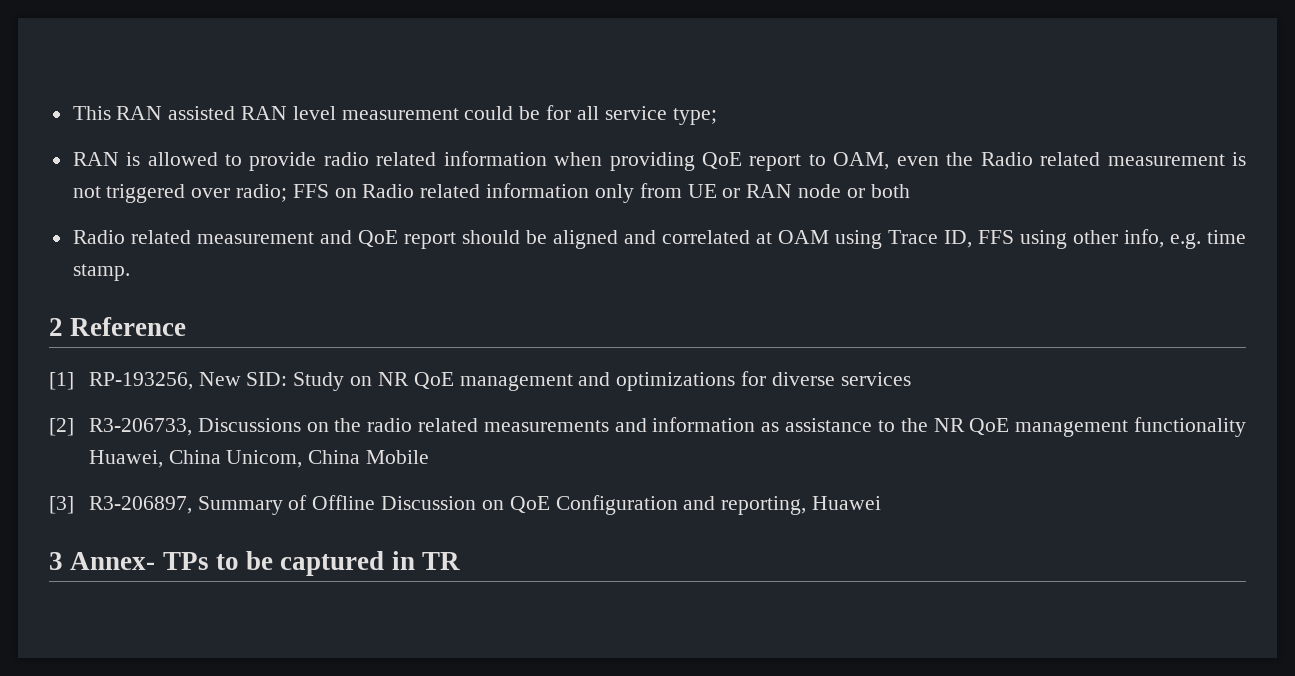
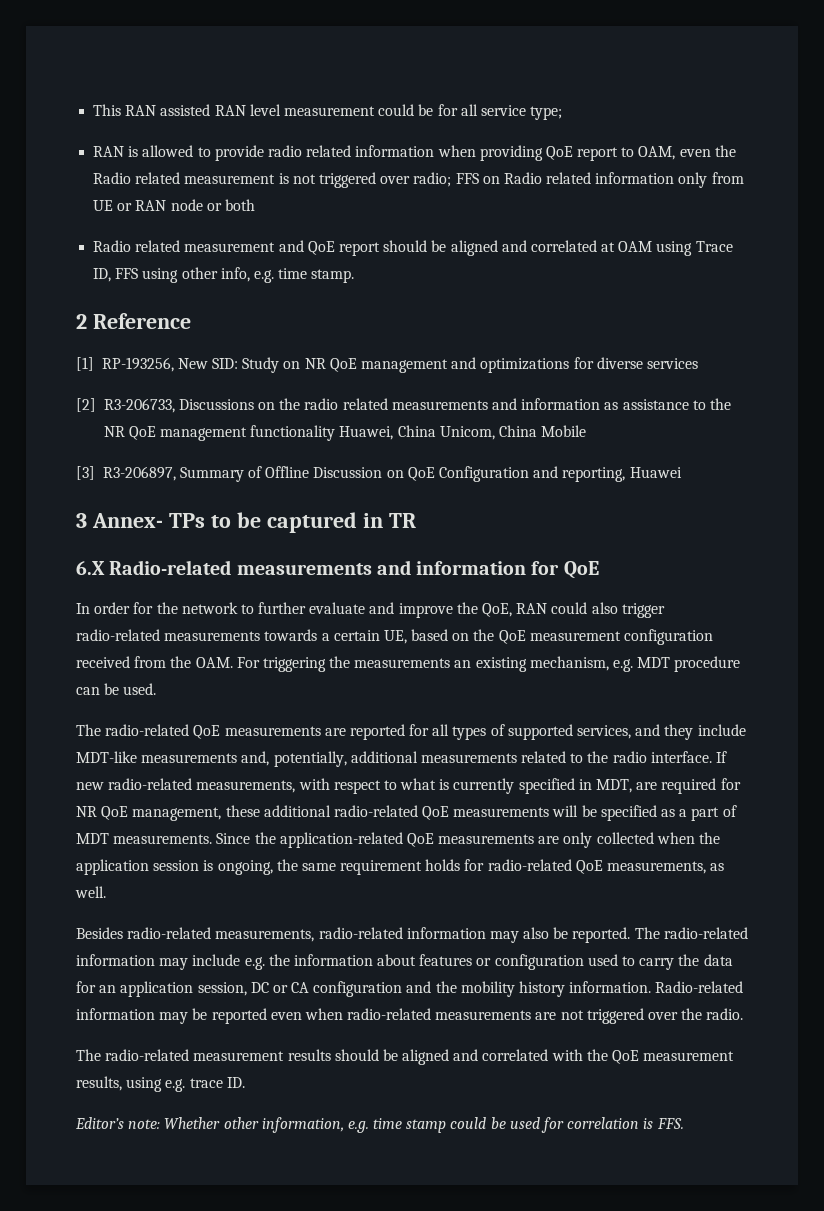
(461, 561) none -> [76,560,599,579] [76,602,665,618] [76,629,714,645] [76,656,741,672] [76,683,157,695] [76,724,746,740] [76,751,728,767] [76,778,741,794] [76,805,737,821] [76,832,721,848] [76,859,725,875] [75,886,106,898] [76,927,748,943] [76,954,733,970] [76,981,744,997] [76,1008,744,1024] [76,1049,735,1065] [76,1076,245,1092] [75,1117,684,1133] // 6.X Radio-related measurements and information for QoE // In order for the network to further evaluate and improve the QoE, RAN could also trigger radio-related measurements towards a certain UE, based on the QoE measurement configuration received from the OAM. For triggering the measurements an existing mechanism, e.g. MDT procedure can be used. // The radio-related QoE measurements are reported for all types of supported services, and they include MDT-like measurements and, potentially, additional measurements related to the radio interface. If new radio-related measurements, with respect to what is currently specified in MDT, are required for NR QoE management, these additional radio-related QoE measurements will be specified as a part of MDT measurements. Since the application-related QoE measurements are only collected when the application session is ongoing, the same requirement holds for radio-related QoE measurements, as well. // Besides radio-related measurements, radio-related information may also be reported. The radio-related information may include e.g. the information about features or configuration used to carry the data for an application session, DC or CA configuration and the mobility history information. Radio-related information may be reported even when radio-related measurements are not triggered over the radio. // The radio-related measurement results should be aligned and correlated with the QoE measurement results, using e.g. trace ID. // Editor’s note: Whether other information, e.g. time stamp could be used for correlation is FFS.

